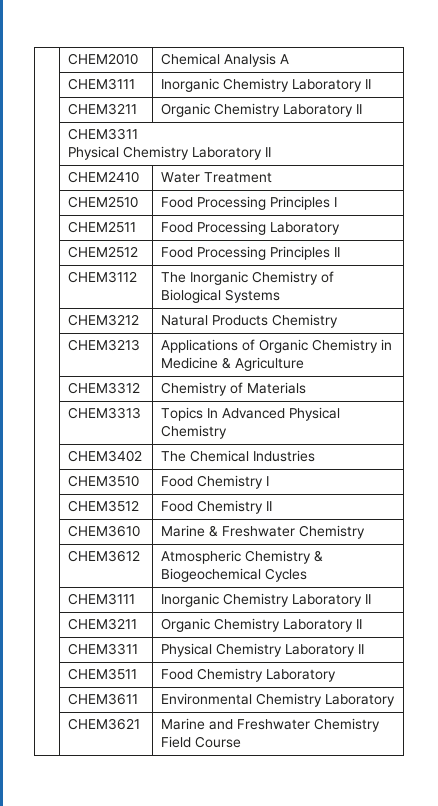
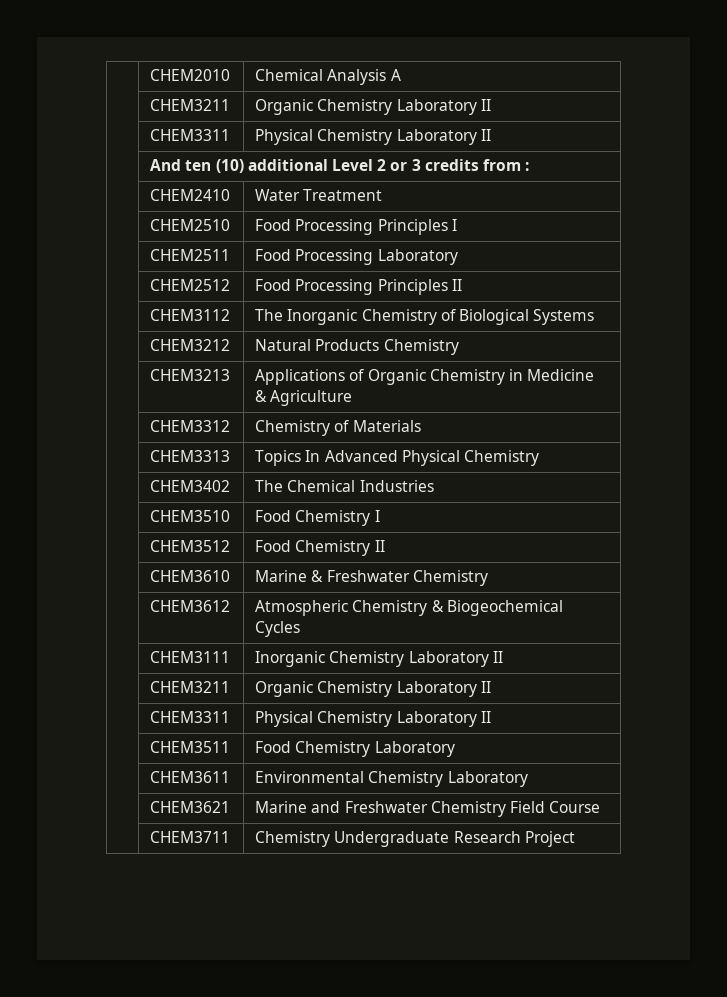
[68,78,136,90] [161,78,372,92] [68,103,138,115] [161,103,363,117] [68,128,139,140] [68,146,272,160] // | CHEM3111 | Inorganic Chemistry Laboratory II // | CHEM3211 | Organic Chemistry Laboratory II // | CHEM3311 // Physical Chemistry Laboratory II -> [150,99,231,111] [255,99,491,115] [150,129,231,141] [255,129,491,145] [150,159,530,173] // | CHEM3211 | Organic Chemistry Laboratory II // | CHEM3311 | Physical Chemistry Laboratory II // | And ten (10) additional Level 2 or 3 credits from :
(242, 742) none -> [150,831,231,843] [255,831,575,847] // | CHEM3711 | Chemistry Undergraduate Research Project

